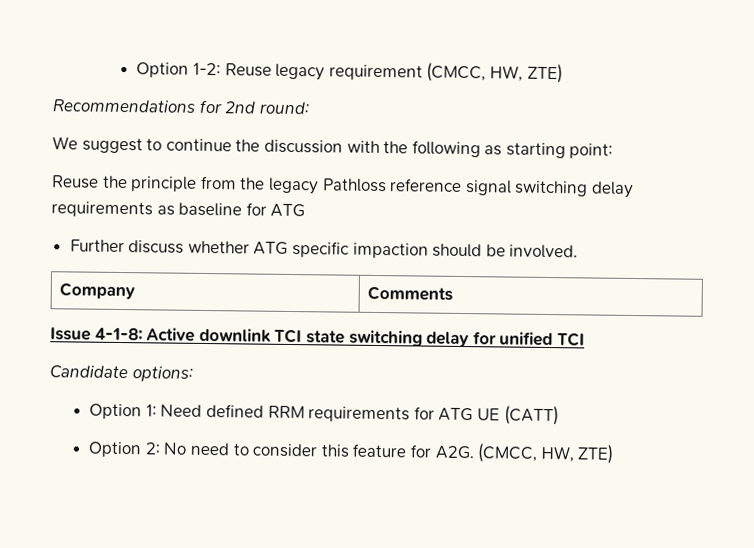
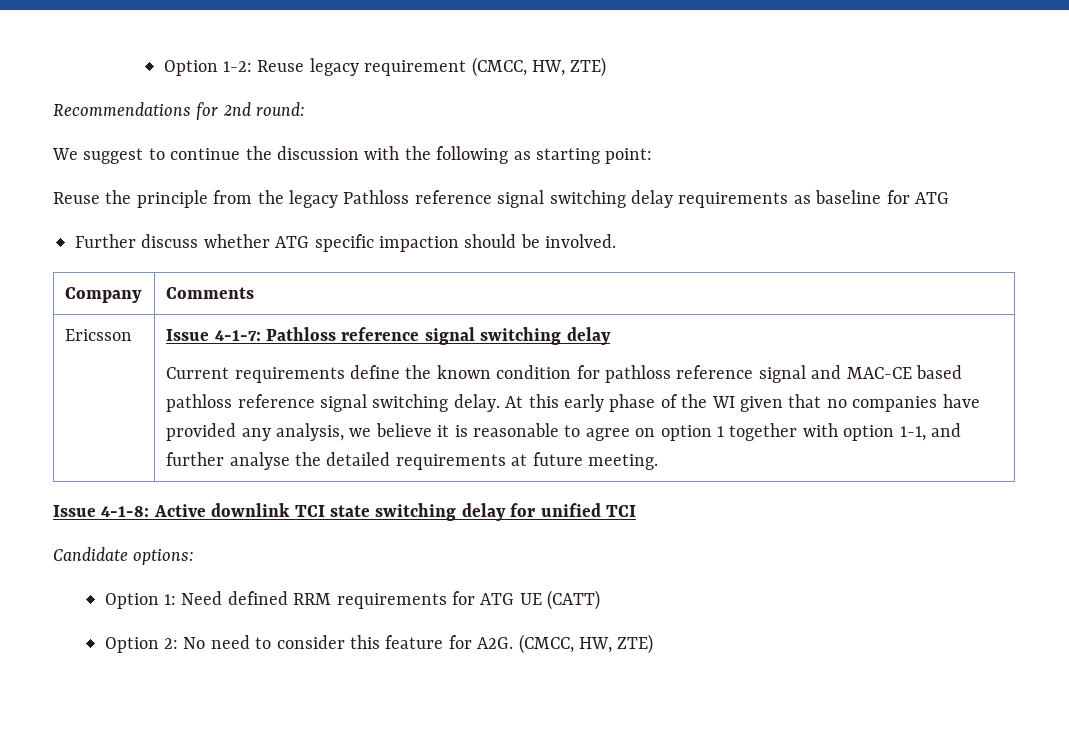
(453, 293) none -> [65,329,133,341] [166,327,611,345] [166,365,963,383] [166,394,980,412] [166,423,962,441] [166,452,659,470] // Ericsson | Issue 4-1-7: Pathloss reference signal switching delay // Current requirements define the known condition for pathloss reference signal and MAC-CE based pathloss reference signal switching delay. At this early phase of the WI given that no companies have provided any analysis, we believe it is reasonable to agree on option 1 together with option 1-1, and further analyse the detailed requirements at future meeting.

